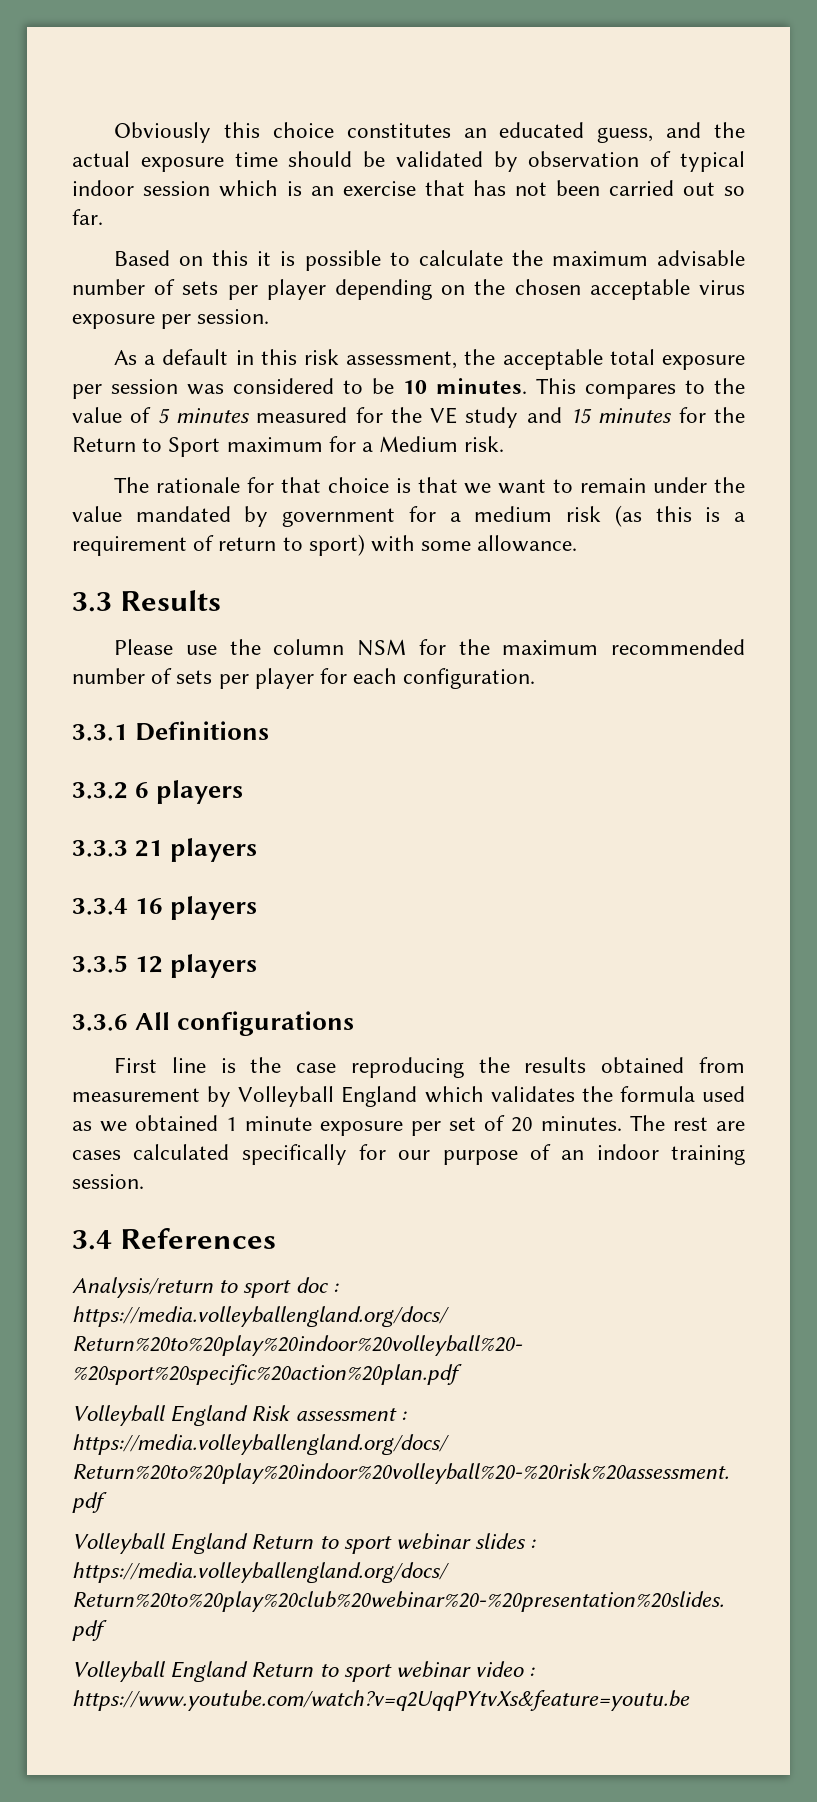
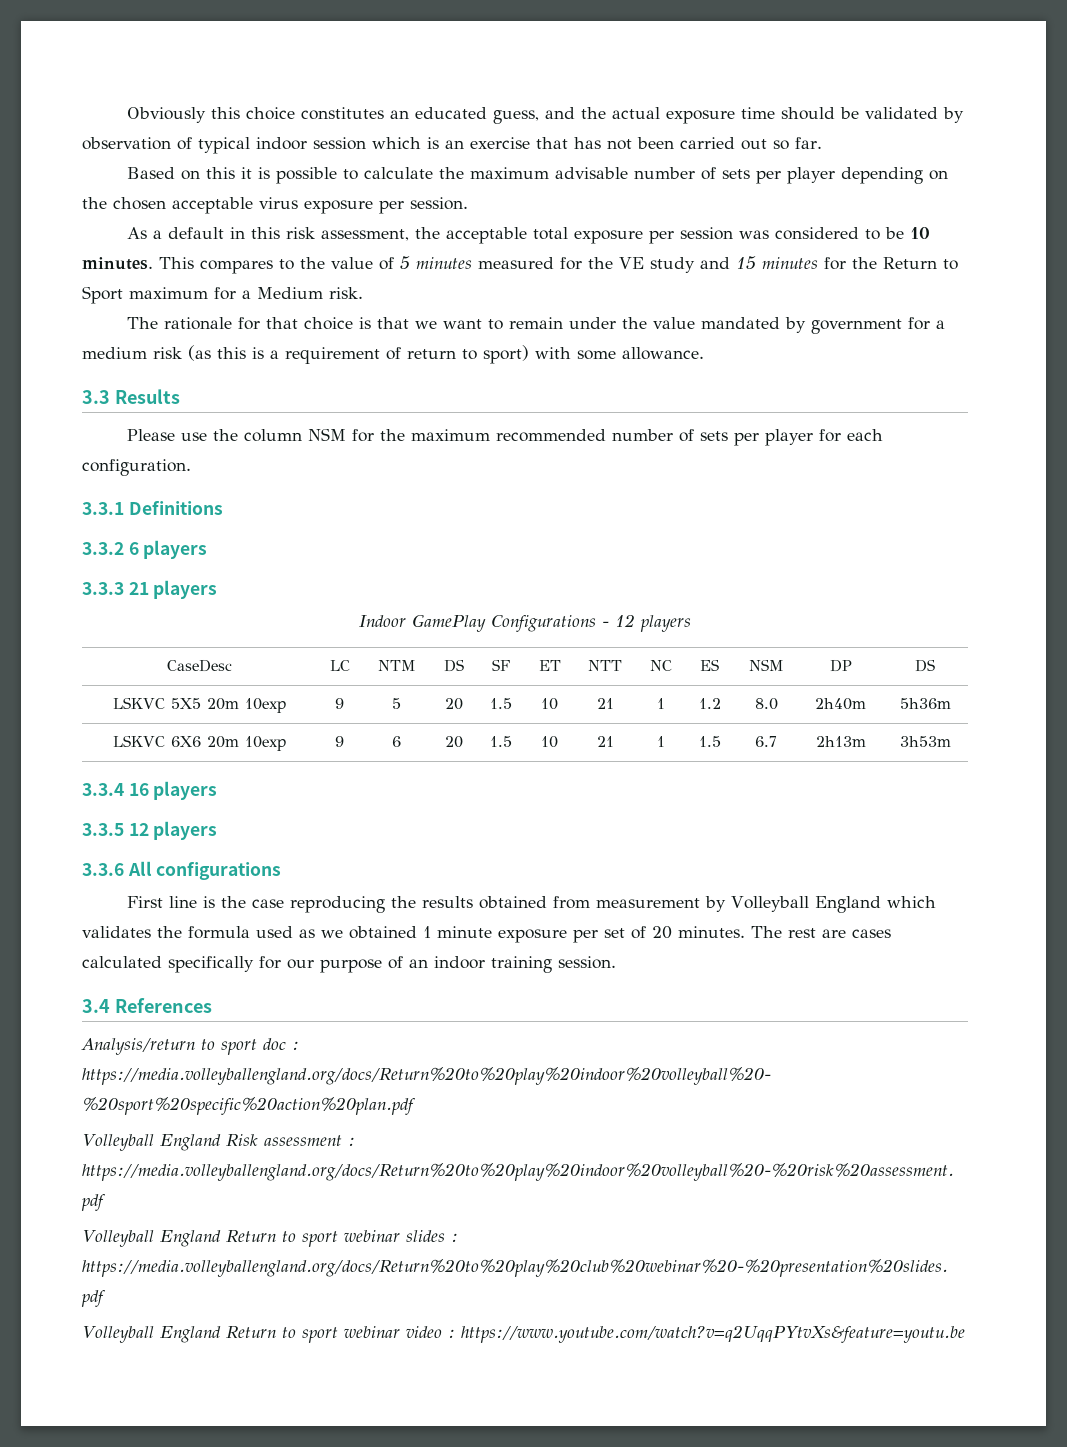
(258, 850) none -> [359,614,691,632] [167,659,232,672] [329,660,350,671] [377,660,416,671] [443,659,464,672] [492,659,510,671] [538,660,561,671] [588,660,622,671] [650,660,672,671] [700,659,719,671] [748,659,784,671] [829,659,852,672] [915,659,935,672] [113,697,286,713] [335,698,344,709] [392,698,401,709] [444,698,463,710] [490,698,512,709] [541,698,558,710] [596,698,614,709] [657,698,665,709] [698,698,721,709] [754,698,778,710] [815,698,866,710] [899,698,951,709] [113,735,286,751] [335,736,344,747] [392,736,401,747] [444,736,463,748] [490,736,512,747] [541,736,558,748] [596,736,614,747] [657,736,665,747] [698,736,721,747] [755,736,777,747] [815,736,866,747] [899,736,951,747] // Indoor GamePlay Configurations - 12 players // CaseDesc | LC | NTM | DS | SF | ET | NTT | NC | ES | NSM | DP | DS // LSKVC 5X5 20m 10exp | 9 | 5 | 20 | 1.5 | 10 | 21 | 1 | 1.2 | 8.0 | 2h40m | 5h36m // LSKVC 6X6 20m 10exp | 9 | 6 | 20 | 1.5 | 10 | 21 | 1 | 1.5 | 6.7 | 2h13m | 3h53m

